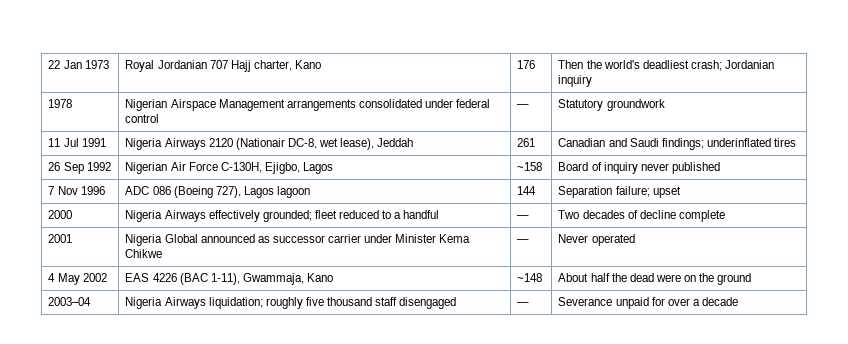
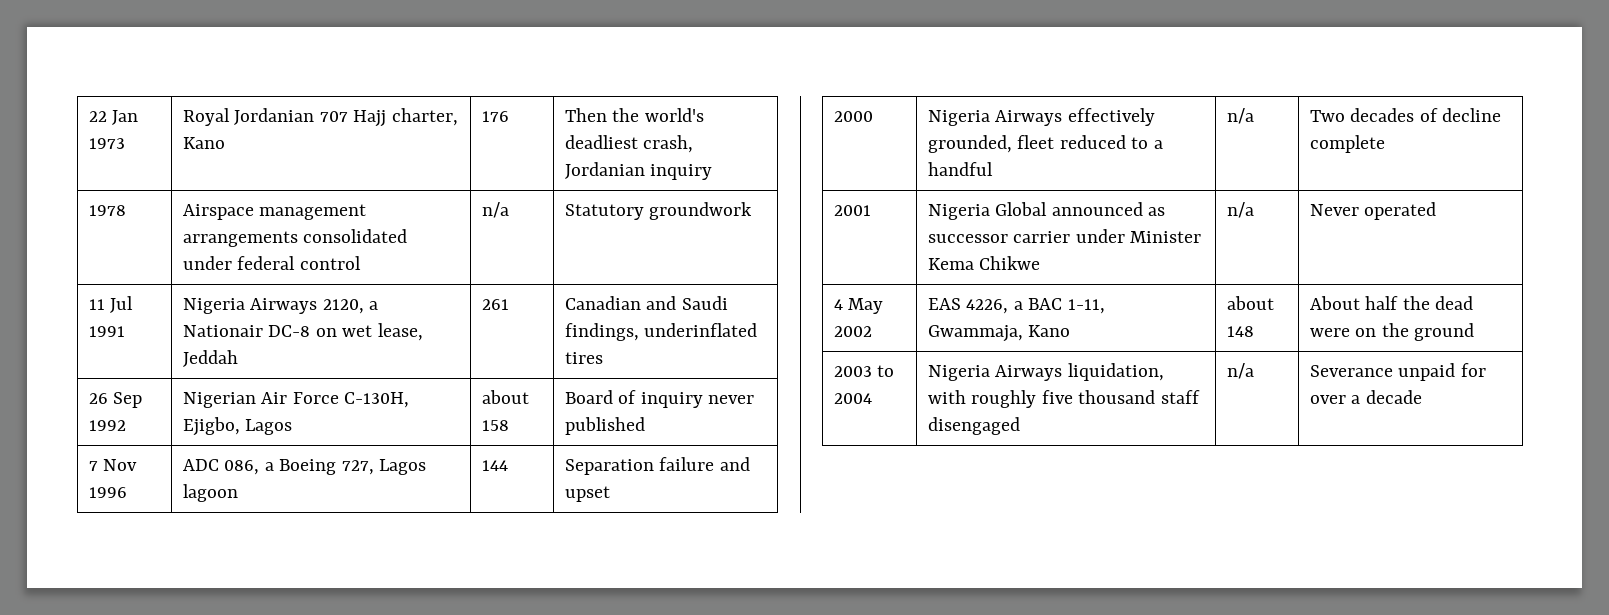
[690,60,722,71] crash; -> [643,135,694,153] crash,
[125,99,285,111] Nigerian Airspace Management -> [182,204,367,220] Airspace management
[517,104,530,108] — -> [481,202,509,218] n/a
[208,138,375,150] 2120 (Nationair DC-8, wet lease), -> [322,299,379,314] [182,323,423,341] 2120, a Nationair DC-8 on wet lease,
[661,138,704,150] findings; -> [564,323,639,341] findings,
[517,162,543,171] ~158 -> [481,390,529,404] [481,420,509,431] about 158
[152,186,241,198] 086 (Boeing 727), -> [224,459,374,475] 086, a Boeing 727,
[615,186,650,197] failure; -> [659,457,750,471] failure and
[262,210,312,222] grounded; -> [927,135,1012,153] grounded,
[517,215,530,219] — -> [1226,108,1254,124] n/a
[517,239,530,243] — -> [1226,202,1254,218] n/a
[152,273,240,285] 4226 (BAC 1-11), -> [966,298,1105,314] 4226, a BAC 1-11,
[517,273,543,282] ~148 -> [1226,296,1274,310] [1226,326,1254,337] about 148
[48,297,92,306] [125,297,263,309] 2003–04 | Nigeria Airways liquidation; -> [833,365,895,377] [833,393,872,404] [927,363,1164,381] [927,390,966,404] 2003 to 2004 | Nigeria Airways liquidation, with
[517,302,530,306] — -> [1226,363,1254,379] n/a

